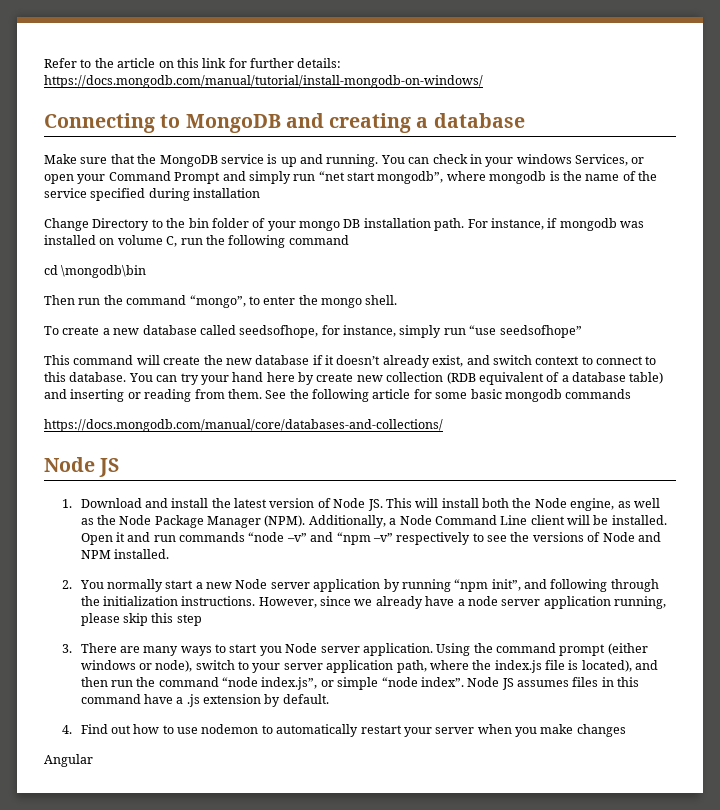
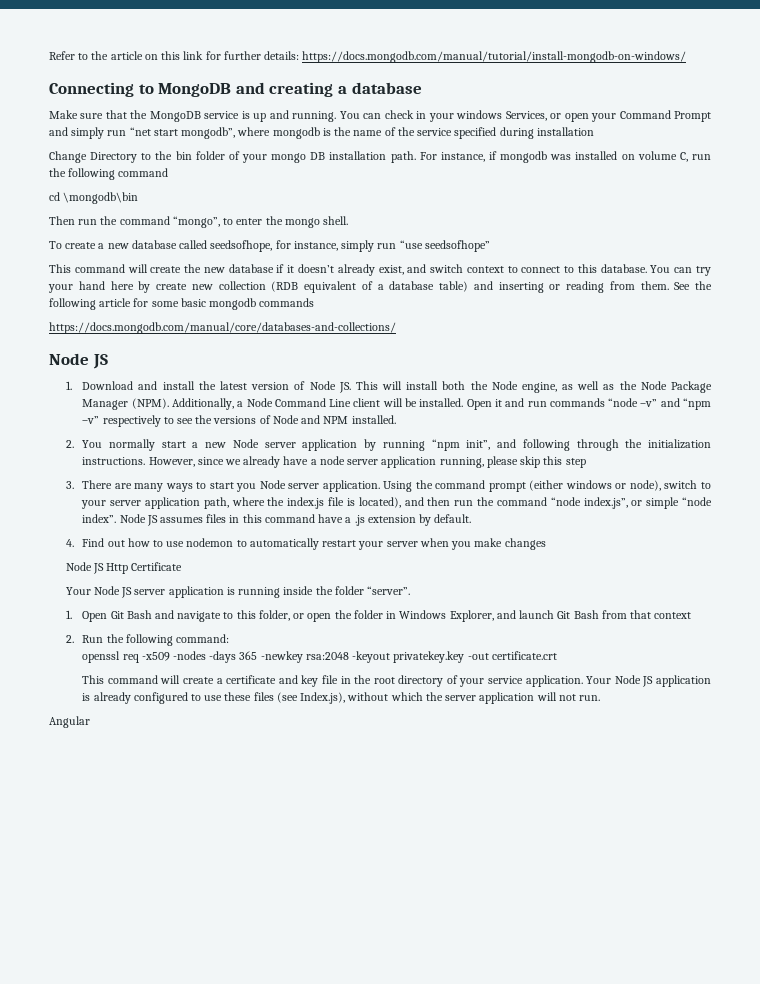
(626, 730) none -> [65,562,183,574] [65,586,411,598] [65,610,692,622] [65,634,230,646] [82,651,557,663] [82,675,711,687] [82,692,601,704] // Node JS Http Certificate // Your Node JS server application is running inside the folder “server”. // 1. Open Git Bash and navigate to this folder, or open the folder in Windows Explorer, and launch Git Bash from that context // 2. Run the following command: // openssl req -x509 -nodes -days 365 -newkey rsa:2048 -keyout privatekey.key -out certificate.crt // This command will create a certificate and key file in the root directory of your service application. Your Node JS application is already configured to use these files (see Index.js), without which the server application will not run.

